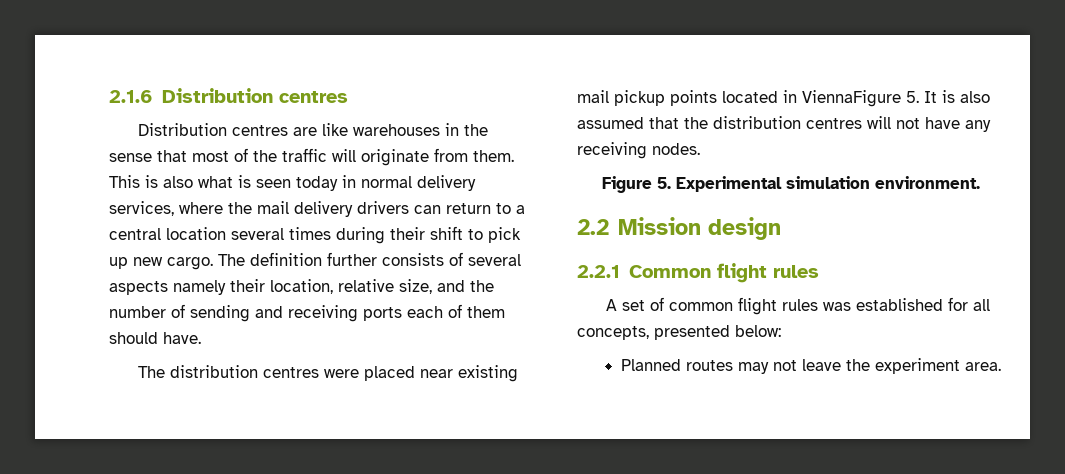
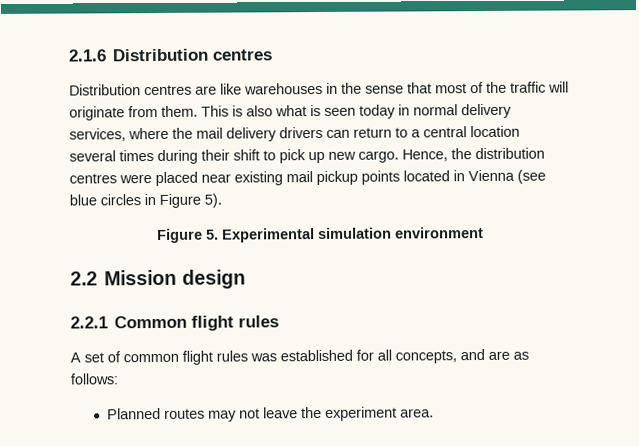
[218,252,521,266] [109,279,494,295] [109,304,505,322] [109,332,201,344] [138,366,166,378] The definition further consists of several aspects namely their location, relative size, and the number of sending and receiving ports each of them should have. // The -> [402,148,472,162] Hence, the
[802,90,990,107] [577,116,991,132] [577,142,700,159] ViennaFigure 5. It is also assumed that the distribution centres will not have any receiving nodes. -> [468,169,546,184] [69,193,222,208] Vienna (see blue circles in Figure 5).
[874,176,980,189] environment. -> [394,227,484,239] environment
[654,325,781,340] presented below: -> [460,348,529,361] [70,373,118,385] and are as follows:

